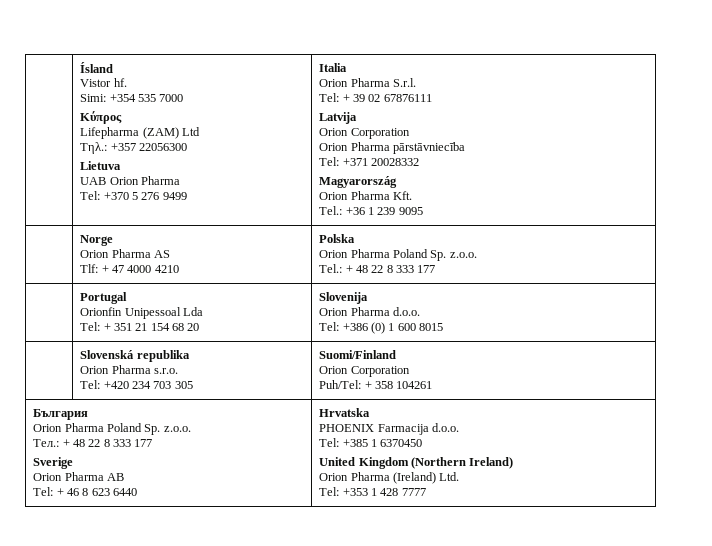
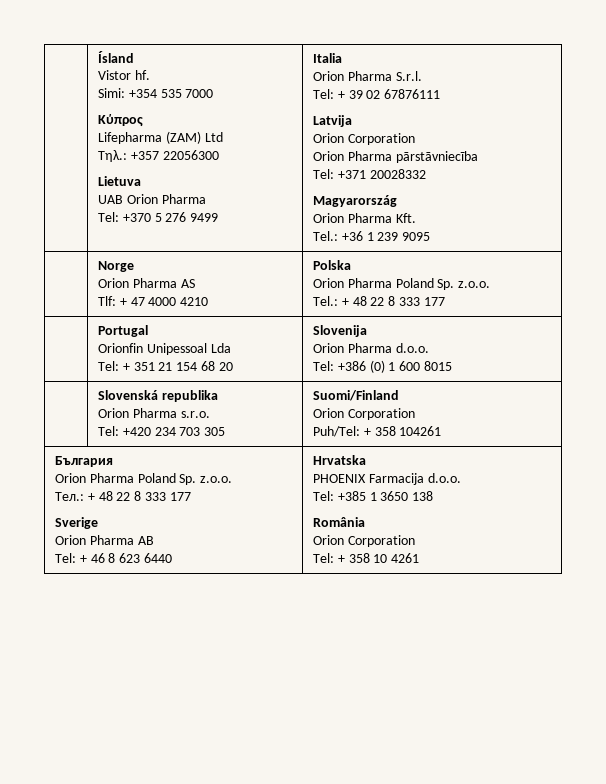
[380,439,423,447] [319,457,514,469] [319,472,460,484] [319,487,426,496] 6370450 // United Kingdom (Northern Ireland) // Orion Pharma (Ireland) Ltd. // Tel: +353 1 428 7777 -> [380,491,434,501] [313,517,366,527] [313,535,415,547] [313,553,420,563] 3650 138 // România // Orion Corporation // Tel: + 358 10 4261

